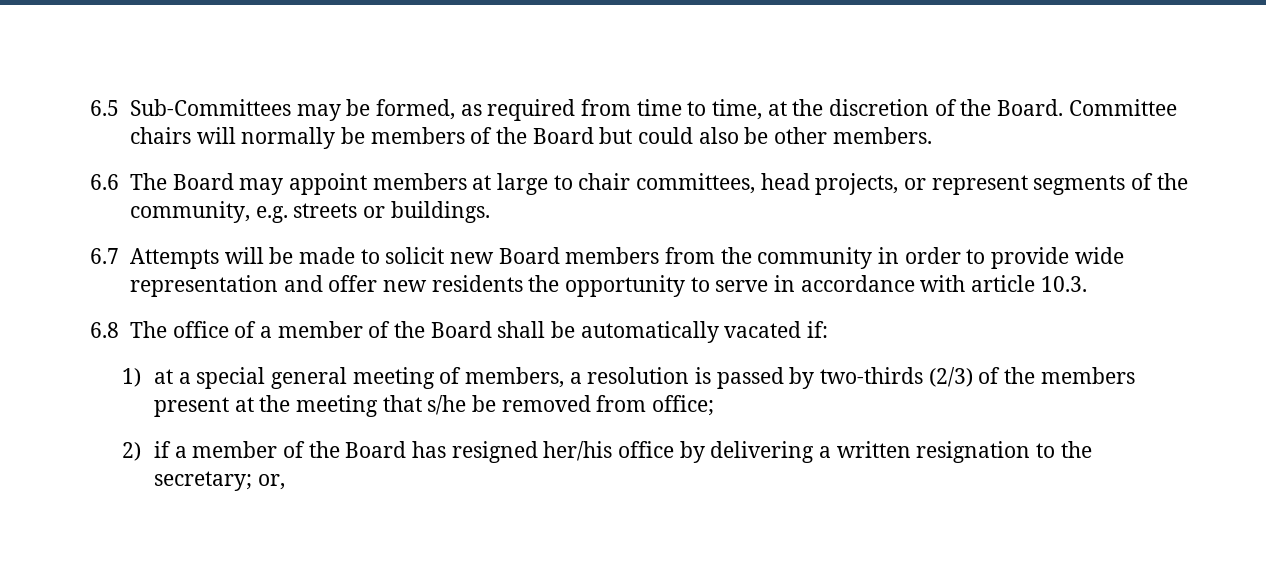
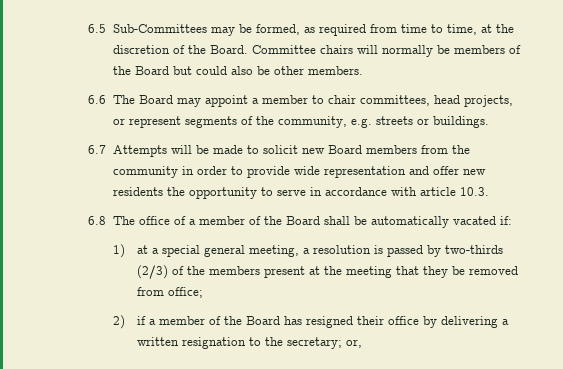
[372,173,548,195] members at large -> [251,95,308,104] a member
[352,367,564,389] meeting of members, -> [249,245,300,257] meeting,
[427,395,467,415] s/he -> [423,266,449,278] they
[543,441,613,461] her/his -> [357,316,385,325] their

